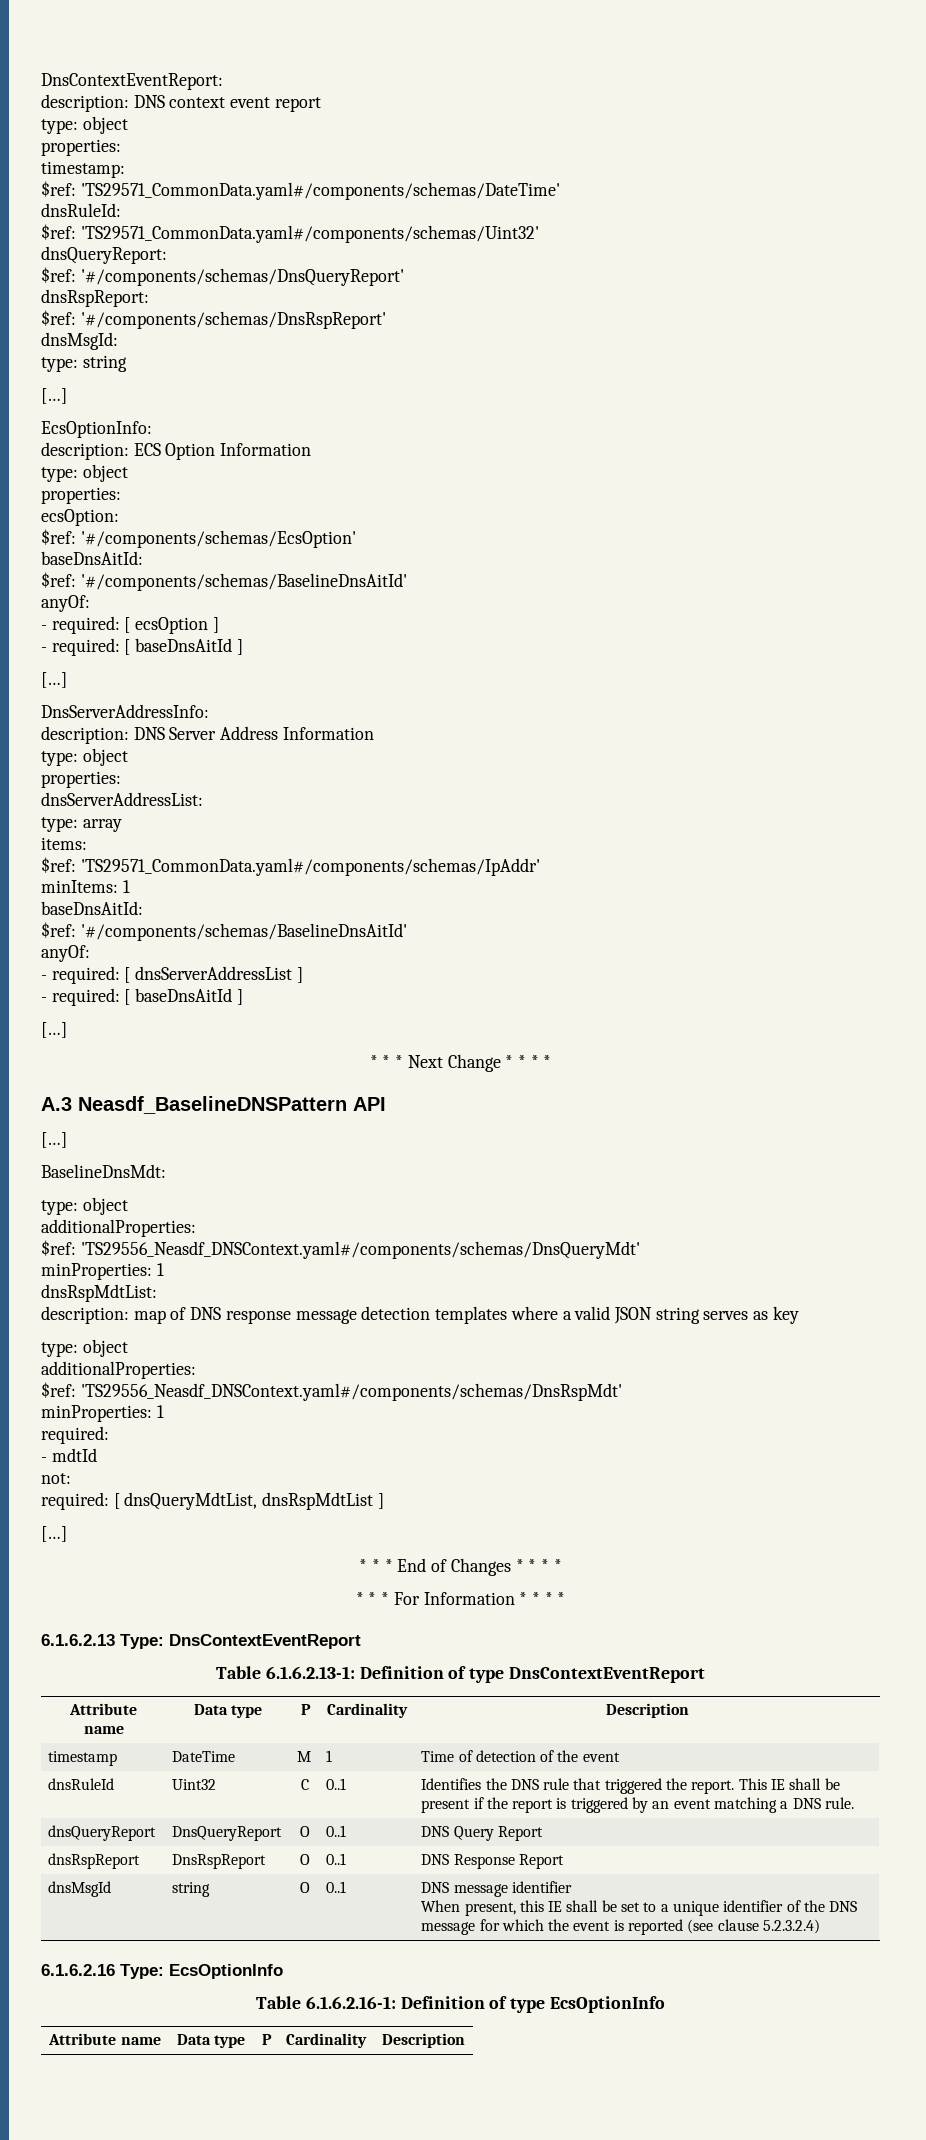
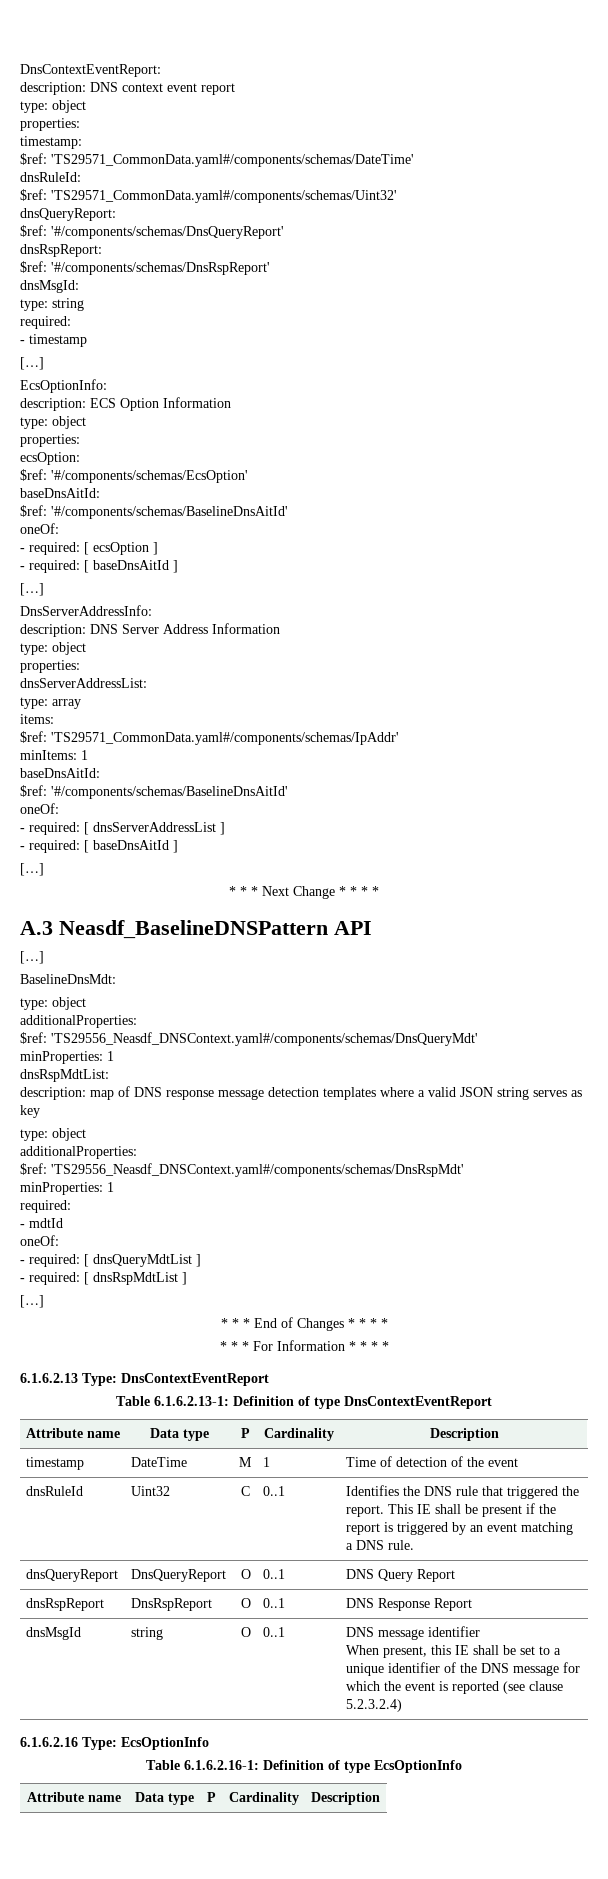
(127, 363) none -> [20,316,71,329] [20,334,87,347] // required: // - timestamp
[41,595,90,612] anyOf: -> [20,523,59,534] oneOf:
[41,945,90,962] anyOf: -> [20,803,59,814] oneOf:
[41,1473,71,1484] [41,1492,258,1510] not: // required: [ dnsQueryMdtList, -> [20,1235,59,1246] [20,1254,201,1267] [20,1272,89,1285] oneOf: // - required: [ dnsQueryMdtList ] // - required: [

